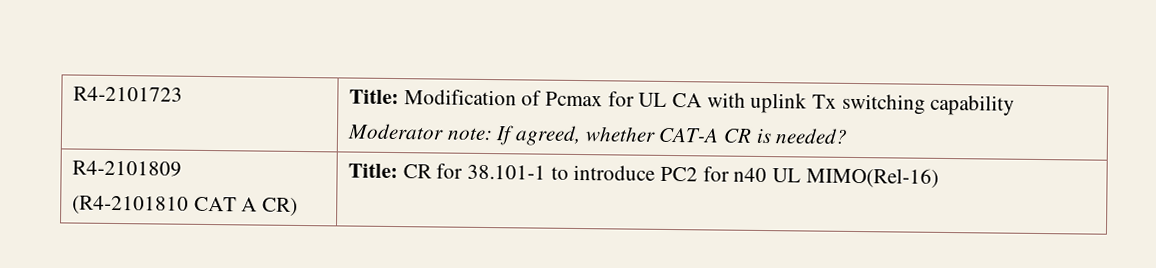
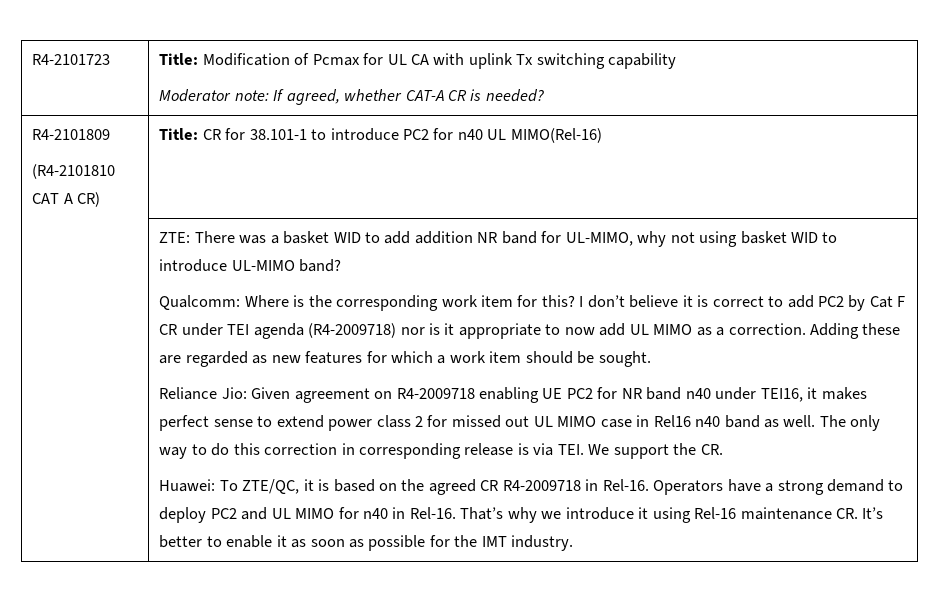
(939, 177) none -> [159,231,838,247] [159,259,342,272] [159,295,906,311] [159,323,901,339] [159,351,651,367] [159,387,867,403] [159,415,881,431] [159,443,723,459] [159,479,904,495] [159,507,884,523] [159,535,574,551] // | ZTE: There was a basket WID to add addition NR band for UL-MIMO, why not using basket WID to introduce UL-MIMO band? // Qualcomm: Where is the corresponding work item for this? I don’t believe it is correct to add PC2 by Cat F CR under TEI agenda (R4-2009718) nor is it appropriate to now add UL MIMO as a correction. Adding these are regarded as new features for which a work item should be sought. // Reliance Jio: Given agreement on R4-2009718 enabling UE PC2 for NR band n40 under TEI16, it makes perfect sense to extend power class 2 for missed out UL MIMO case in Rel16 n40 band as well. The only way to do this correction in corresponding release is via TEI. We support the CR. // Huawei: To ZTE/QC, it is based on the agreed CR R4-2009718 in Rel-16. Operators have a strong demand to deploy PC2 and UL MIMO for n40 in Rel-16. That’s why we introduce it using Rel-16 maintenance CR. It’s better to enable it as soon as possible for the IMT industry.

